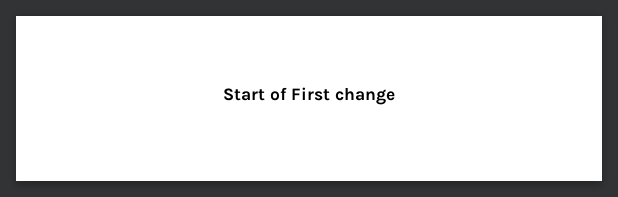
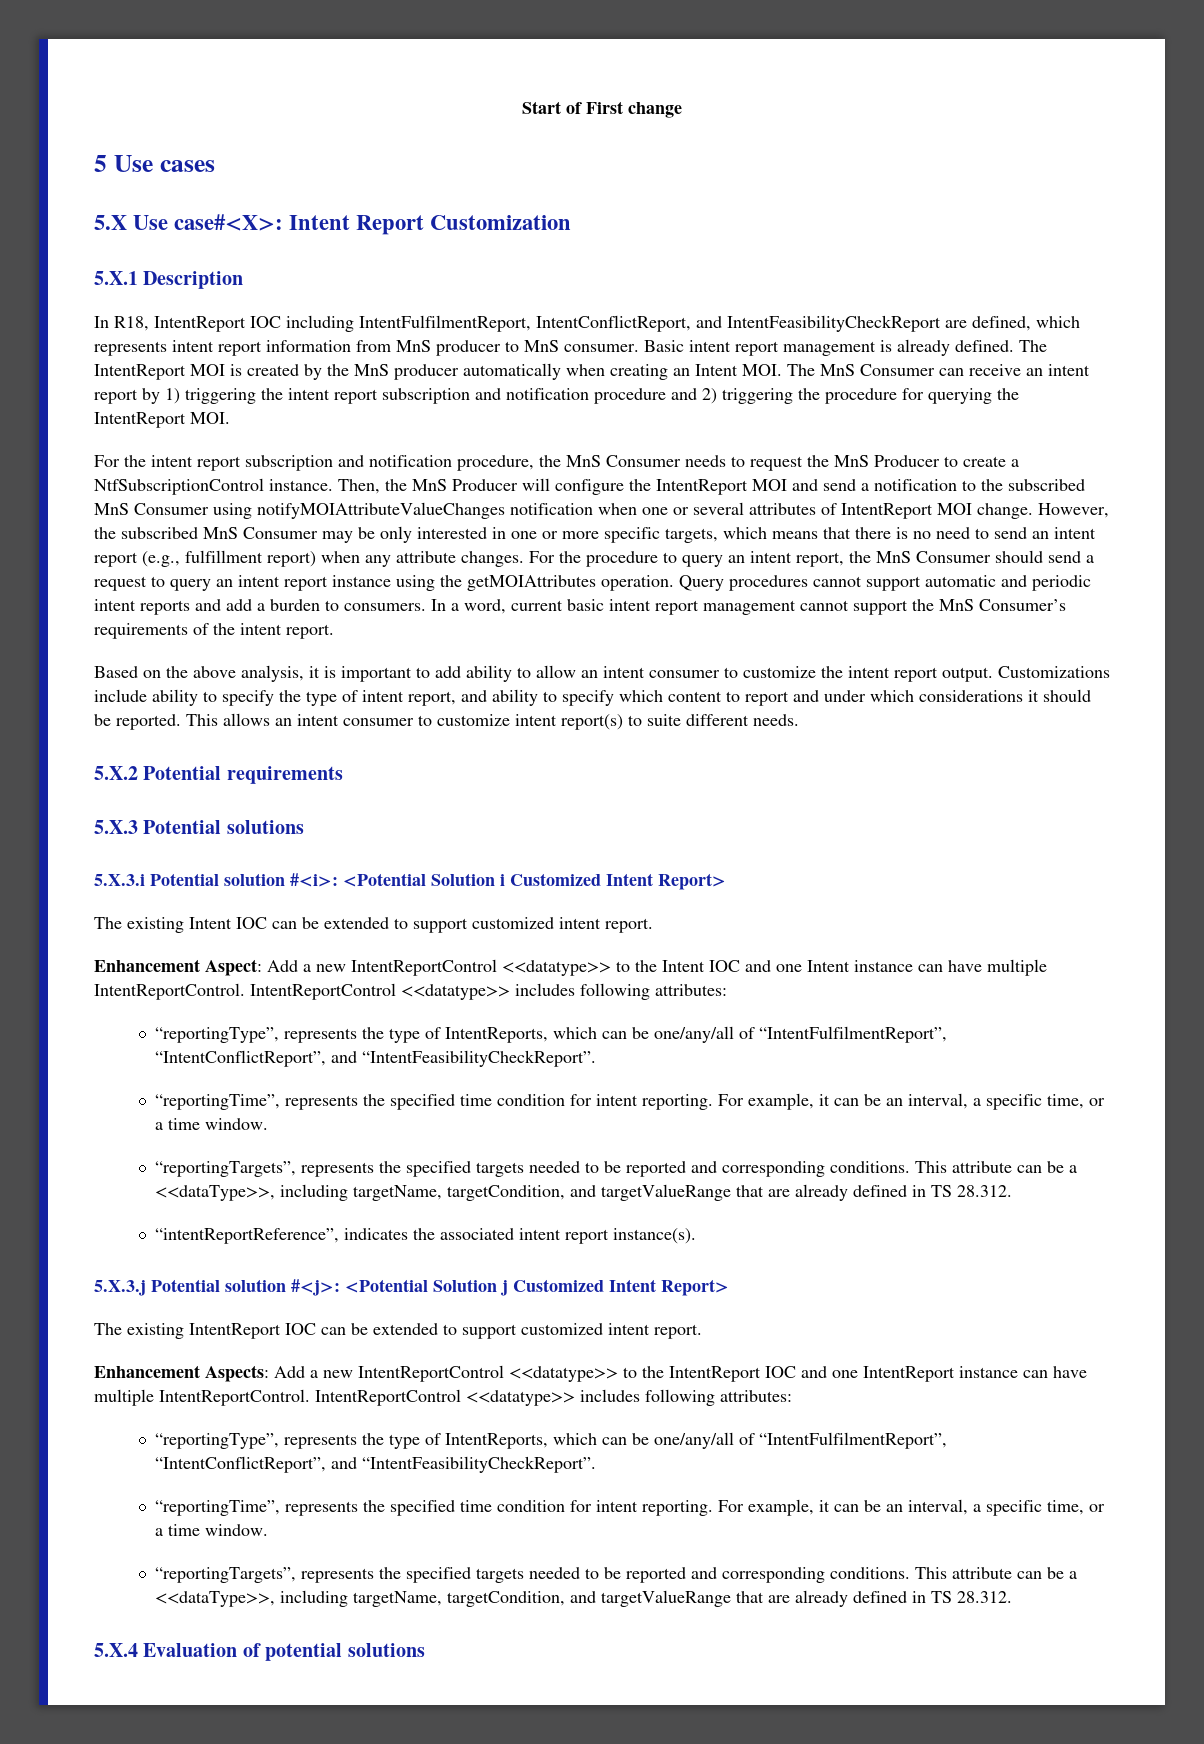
(395, 96) none -> [94,155,215,172] [94,214,572,235] [94,271,244,289] [94,315,1080,332] [94,339,1047,356] [94,363,1090,380] [94,388,1019,404] [94,412,230,428] [94,455,1019,471] [94,478,1085,495] [94,502,1109,519] [94,526,1096,543] [94,550,1094,567] [94,575,1091,591] [94,599,1066,615] [94,623,334,639] [94,665,1110,682] [94,689,1091,706] [94,713,799,730] [94,766,343,784] [94,820,304,834] [94,873,726,890] [94,917,653,933] [94,959,1047,976] [94,983,727,1000] [154,1026,947,1043] [154,1050,596,1067] [154,1093,1105,1110] [154,1118,268,1130] [154,1161,1077,1177] [154,1184,1012,1201] [154,1228,696,1244] [94,1279,729,1296] [94,1323,702,1339] [94,1365,1087,1382] [94,1389,792,1406] [154,1432,947,1449] [154,1456,596,1473] [154,1499,1105,1516] [154,1524,268,1536] [154,1567,1077,1583] [154,1590,1012,1607] [94,1643,425,1661] // 5 Use cases // 5.X Use case#<X>: Intent Report Customization // 5.X.1 Description // In R18, IntentReport IOC including IntentFulfilmentReport, IntentConflictReport, and IntentFeasibilityCheckReport are defined, which represents intent report information from MnS producer to MnS consumer. Basic intent report management is already defined. The IntentReport MOI is created by the MnS producer automatically when creating an Intent MOI. The MnS Consumer can receive an intent report by 1) triggering the intent report subscription and notification procedure and 2) triggering the procedure for querying the IntentReport MOI. // For the intent report subscription and notification procedure, the MnS Consumer needs to request the MnS Producer to create a NtfSubscriptionControl instance. Then, the MnS Producer will configure the IntentReport MOI and send a notification to the subscribed MnS Consumer using notifyMOIAttributeValueChanges notification when one or several attributes of IntentReport MOI change. However, the subscribed MnS Consumer may be only interested in one or more specific targets, which means that there is no need to send an intent report (e.g., fulfillment report) when any attribute changes. For the procedure to query an intent report, the MnS Consumer should send a request to query an intent report instance using the getMOIAttributes operation. Query procedures cannot support automatic and periodic intent reports and add a burden to consumers. In a word, current basic intent report management cannot support the MnS Consumer’s requirements of the intent report. // Based on the above analysis, it is important to add ability to allow an intent consumer to customize the intent report output. Customizations include ability to specify the type of intent report, and ability to specify which content to report and under which considerations it should be reported. This allows an intent consumer to customize intent report(s) to suite different needs. // 5.X.2 Potential requirements // 5.X.3 Potential solutions // 5.X.3.i Potential solution #<i>: <Potential Solution i Customized Intent Report> // The existing Intent IOC can be extended to support customized intent report. // Enhancement Aspect: Add a new IntentReportControl <<datatype>> to the Intent IOC and one Intent instance can have multiple IntentReportControl. IntentReportControl <<datatype>> includes following attributes: // “reportingType”, represents the type of IntentReports, which can be one/any/all of “IntentFulfilmentReport”, “IntentConflictReport”, and “IntentFeasibilityCheckReport”. // “reportingTime”, represents the specified time condition for intent reporting. For example, it can be an interval, a specific time, or a time window. // “reportingTargets”, represents the specified targets needed to be reported and corresponding conditions. This attribute can be a <<dataType>>, including targetName, targetCondition, and targetValueRange that are already defined in TS 28.312. // “intentReportReference”, indicates the associated intent report instance(s). // 5.X.3.j Potential solution #<j>: <Potential Solution j Customized Intent Report> // The existing IntentReport IOC can be extended to support customized intent report. // Enhancement Aspects: Add a new IntentReportControl <<datatype>> to the IntentReport IOC and one IntentReport instance can have multiple IntentReportControl. IntentReportControl <<datatype>> includes following attributes: // “reportingType”, represents the type of IntentReports, which can be one/any/all of “IntentFulfilmentReport”, “IntentConflictReport”, and “IntentFeasibilityCheckReport”. // “reportingTime”, represents the specified time condition for intent reporting. For example, it can be an interval, a specific time, or a time window. // “reportingTargets”, represents the specified targets needed to be reported and corresponding conditions. This attribute can be a <<dataType>>, including targetName, targetCondition, and targetValueRange that are already defined in TS 28.312. // 5.X.4 Evaluation of potential solutions

